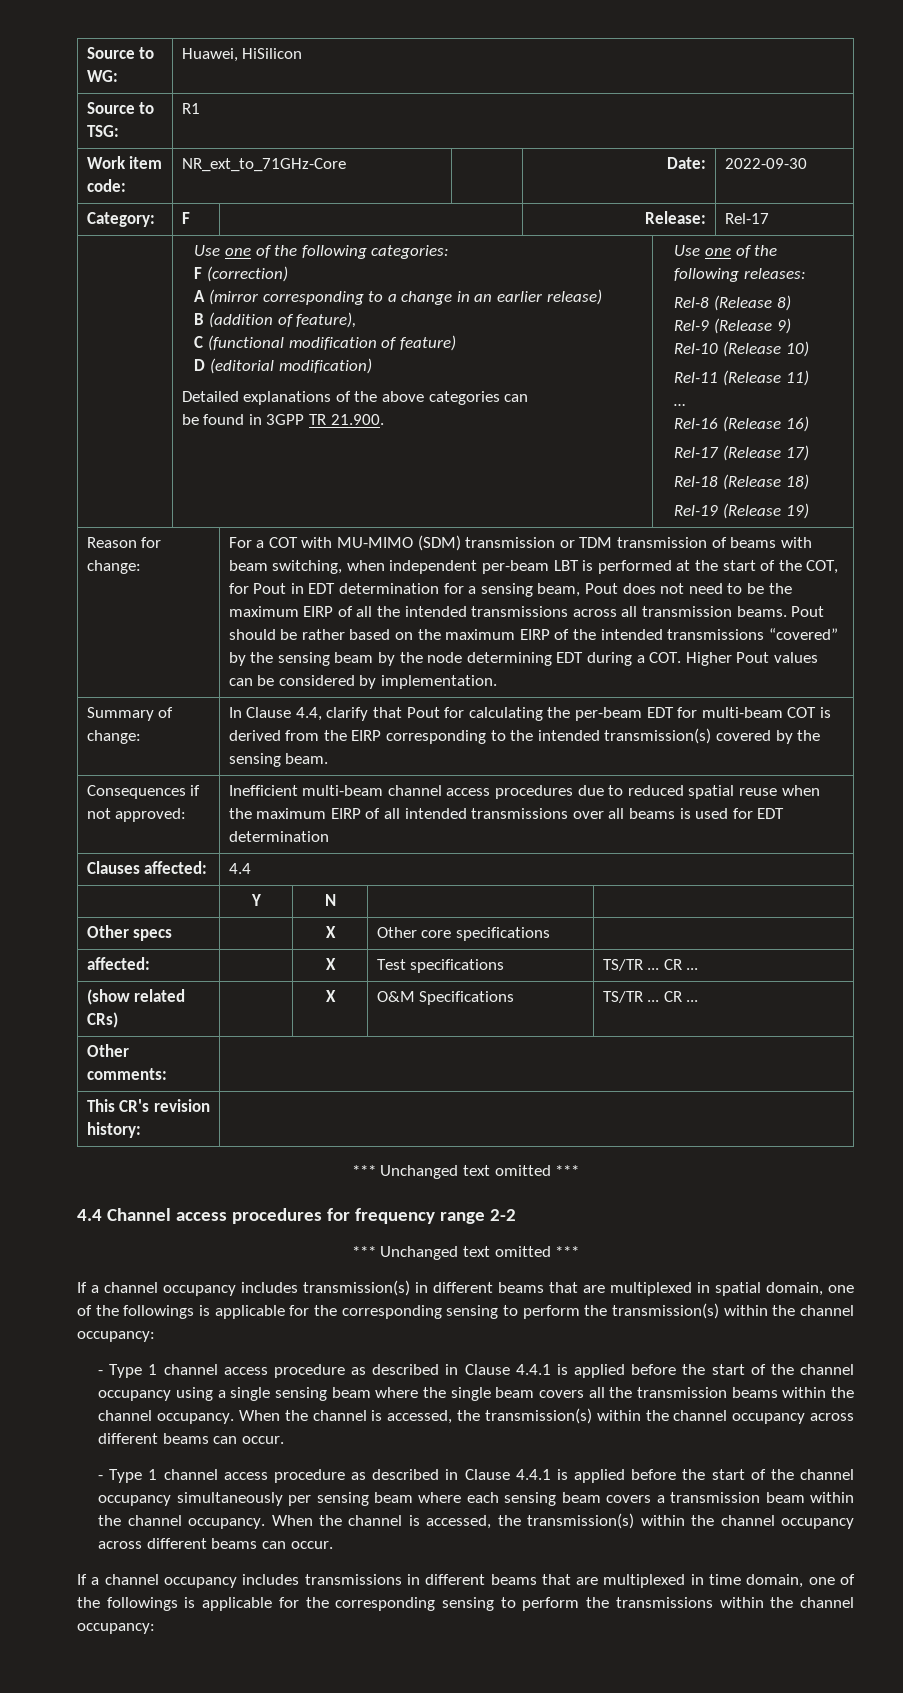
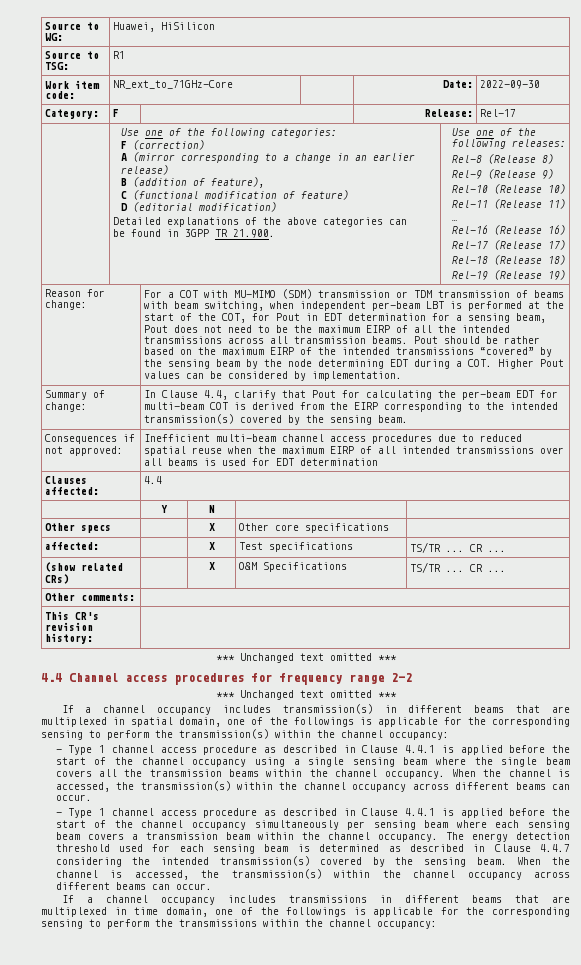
(266, 1523) none -> [445,832,570,842] [55,844,571,854] [55,856,507,867] The energy detection threshold used for each sensing beam is determined as described in Clause 4.4.7 considering the intended transmission(s) covered by the sensing beam.

